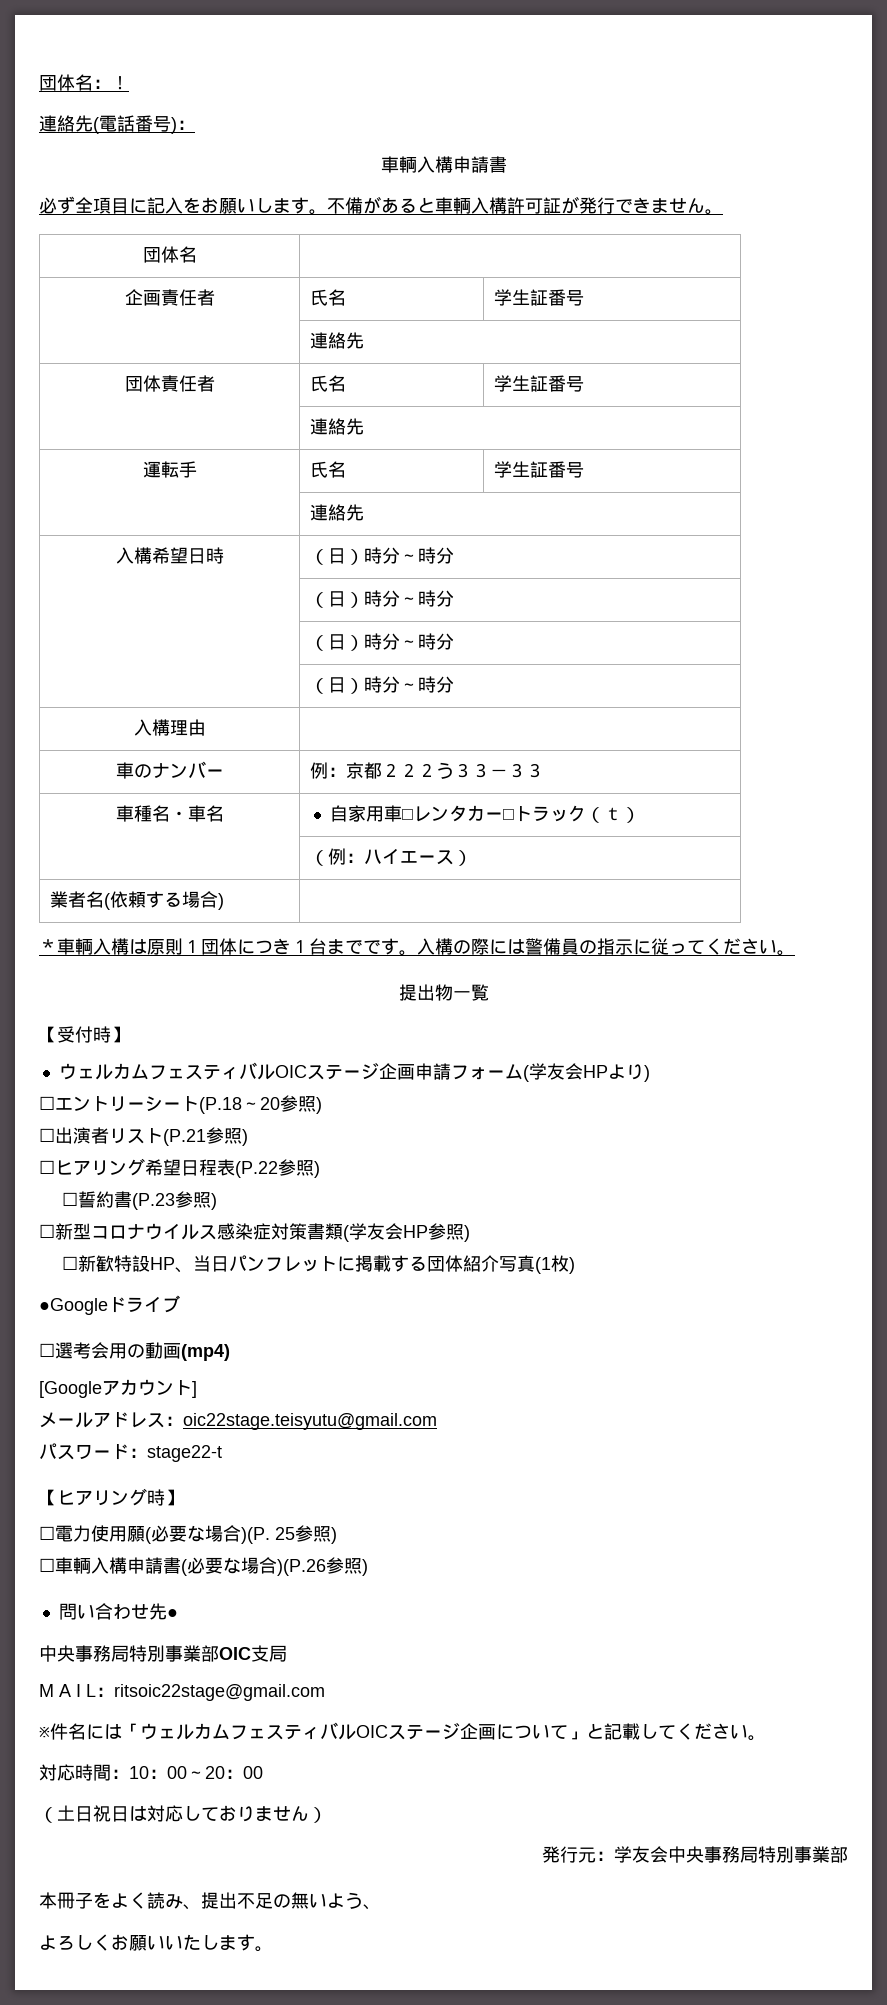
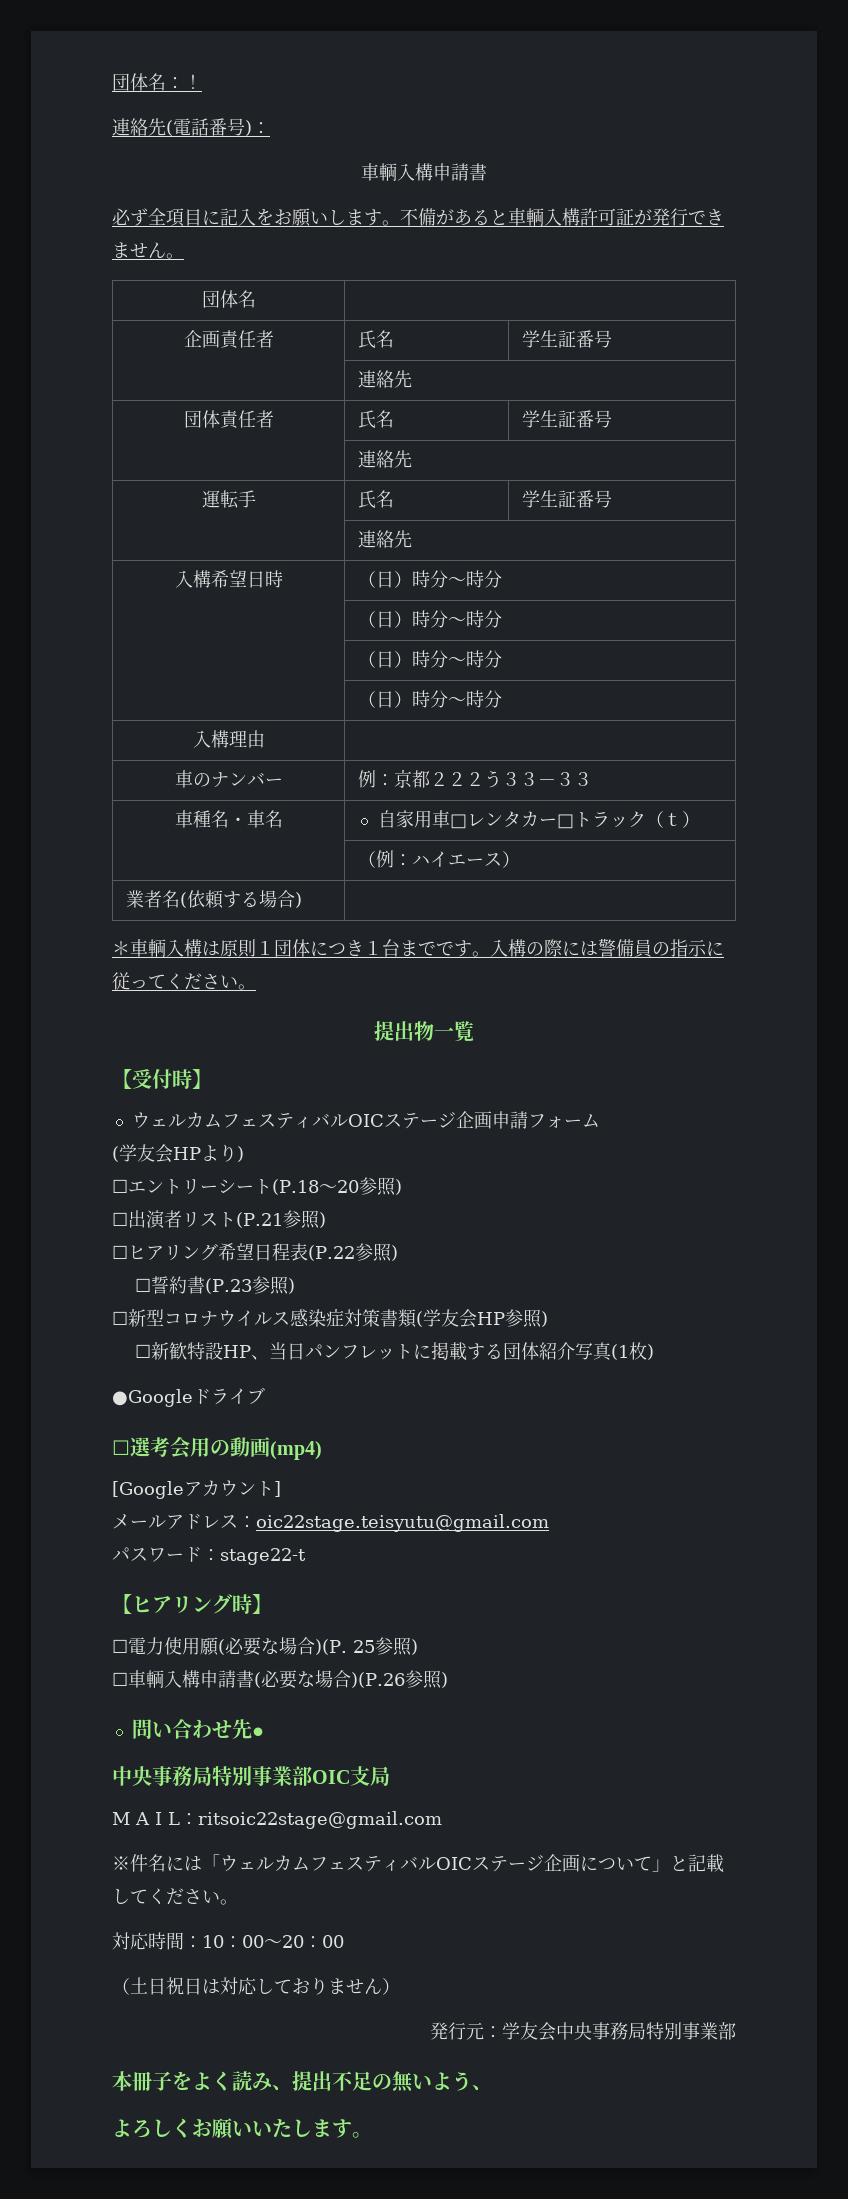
(523, 1072) none -> (600, 1120) //

